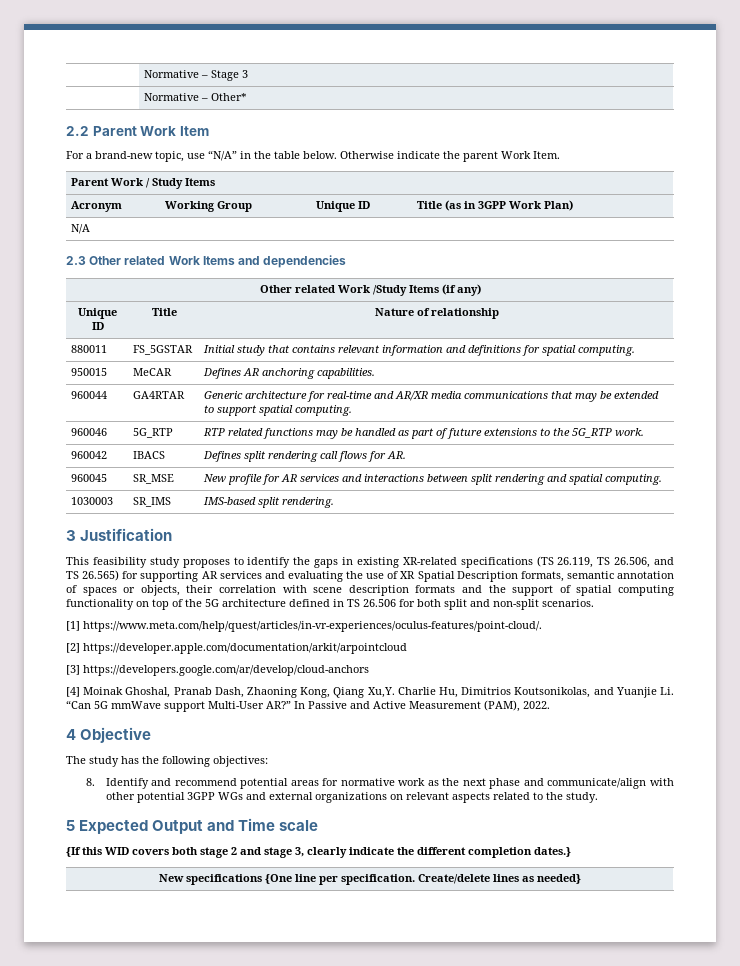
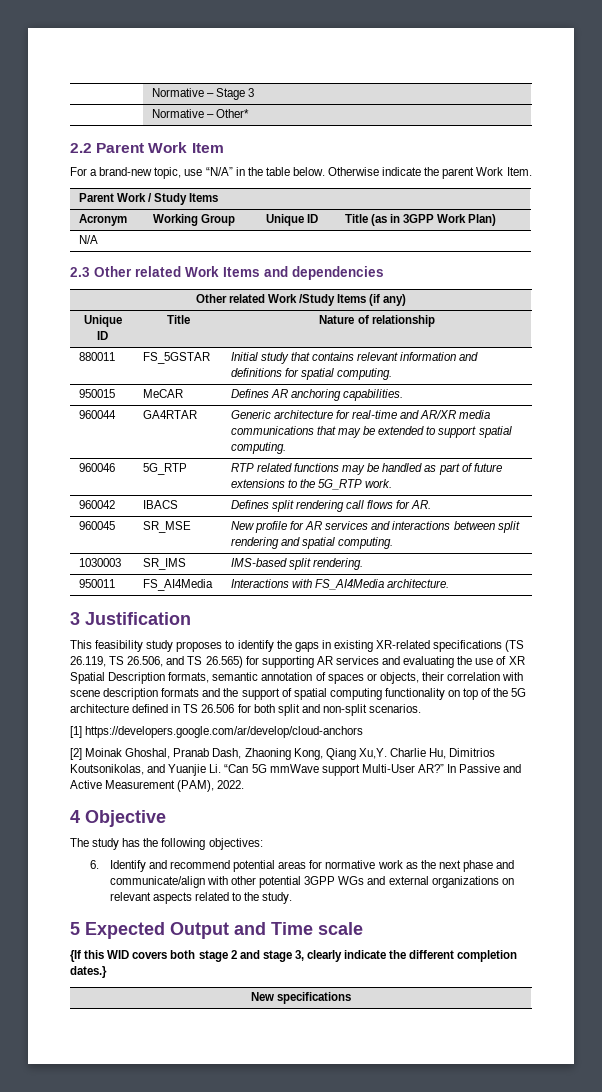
(335, 502) none -> [78,579,115,588] [142,579,213,591] [230,579,450,590] // 950011 | FS_AI4Media | Interactions with FS_AI4Media architecture.
[83,621,542,632] https://www.meta.com/help/quest/articles/in-vr-experiences/oculus-features/point-cloud/. -> [85,726,364,738] https://developers.google.com/ar/develop/cloud-anchors
[83,643,407,654] [66,665,369,676] [66,687,80,697] https://developer.apple.com/documentation/arkit/arpointcloud // [3] https://developers.google.com/ar/develop/cloud-anchors // [4] -> (82, 754) none
[85,778,95,786] 8. -> [89,860,99,869] 6.
[265,874,581,885] {One line per specification. Create/delete lines as needed} -> (352, 998) none

